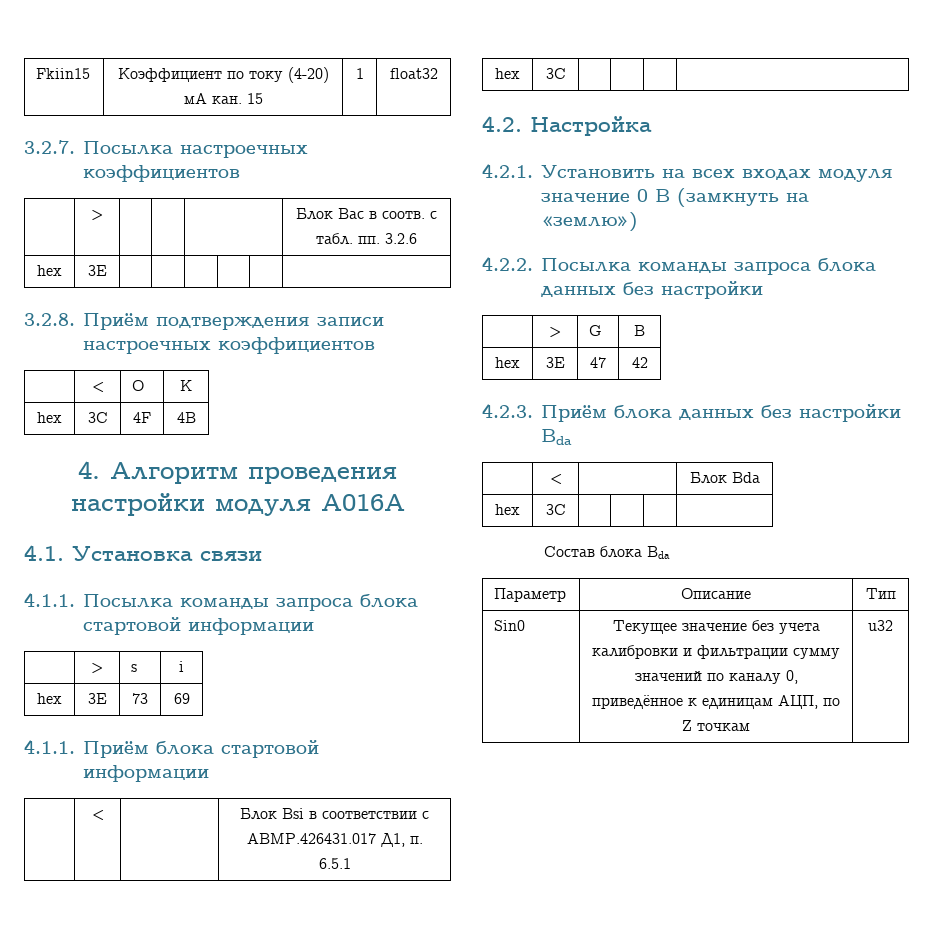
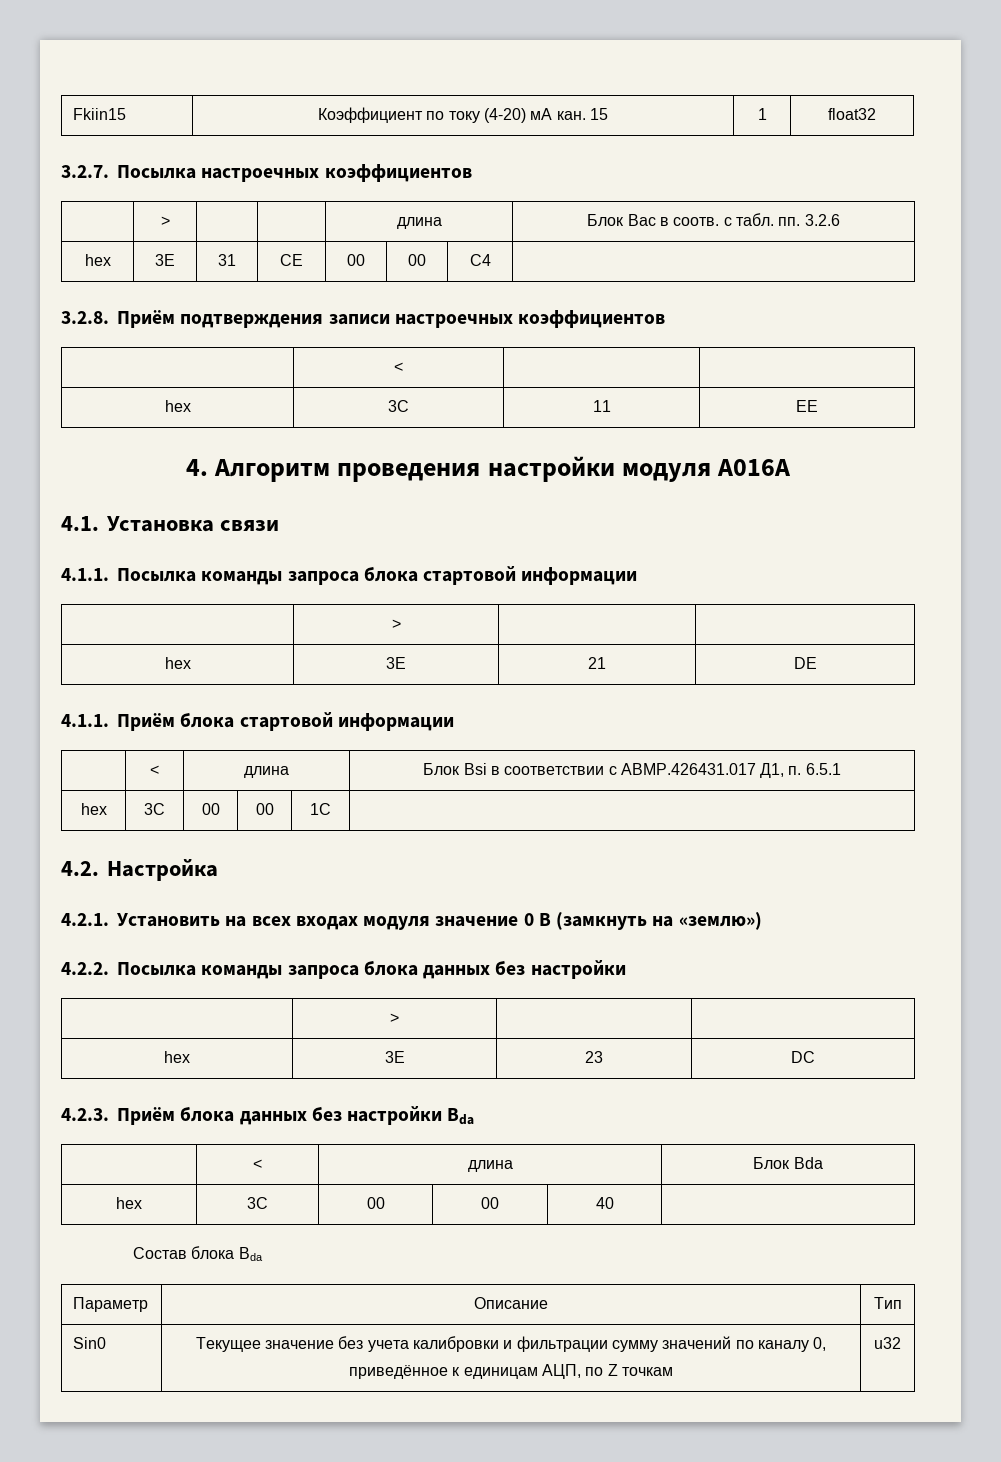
(103, 215) none -> [396,217,442,229] длина
(107, 270) | | | | -> [218,254,236,266] [280,254,303,266] [347,254,365,266] [408,254,426,266] [469,254,491,266] 31 | CE | 00 | 00 | C4
[132,380,145,391] [180,380,192,391] [37,412,62,423] [87,412,108,423] [133,412,151,423] [176,412,196,423] O | K // hex | 3C | 4F | 4B -> [164,400,191,412] [388,400,410,412] [592,400,611,412] [796,400,818,412] | // hex | 3C | 11 | EE
[131,664,138,672] [179,661,184,672] [37,693,62,704] [87,693,107,704] [132,693,148,704] [173,693,190,704] s | i // hex | 3E | 73 | 69 -> [164,657,191,669] [386,657,407,669] [588,657,606,669] [793,657,817,669] | // hex | 3E | 21 | DE
(104, 815) none -> [244,766,289,778] длина
(566, 73) | | -> [201,803,220,815] [255,803,274,815] [310,803,331,815] 00 | 00 | 1C
[589,325,603,336] [634,325,645,336] [495,357,520,368] [545,357,565,368] [590,357,606,368] [631,357,648,368] G | B // hex | 3E | 47 | 42 -> [164,1051,190,1063] [384,1051,405,1063] [585,1051,603,1063] [791,1051,815,1063] | // hex | 3E | 23 | DC
(562, 479) none -> [467,1160,513,1172] длина
(566, 509) | | -> [366,1197,385,1209] [481,1197,499,1209] [595,1197,614,1209] 00 | 00 | 40

